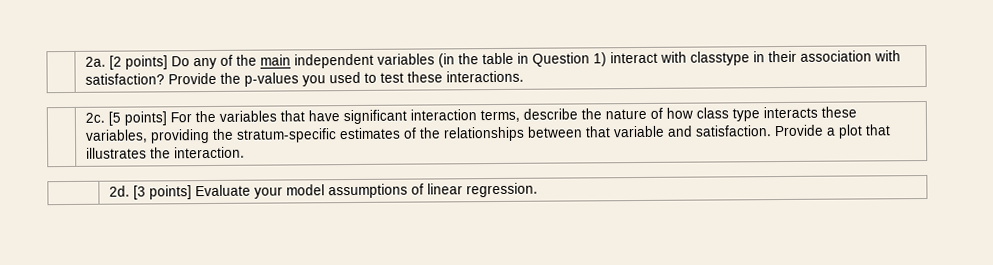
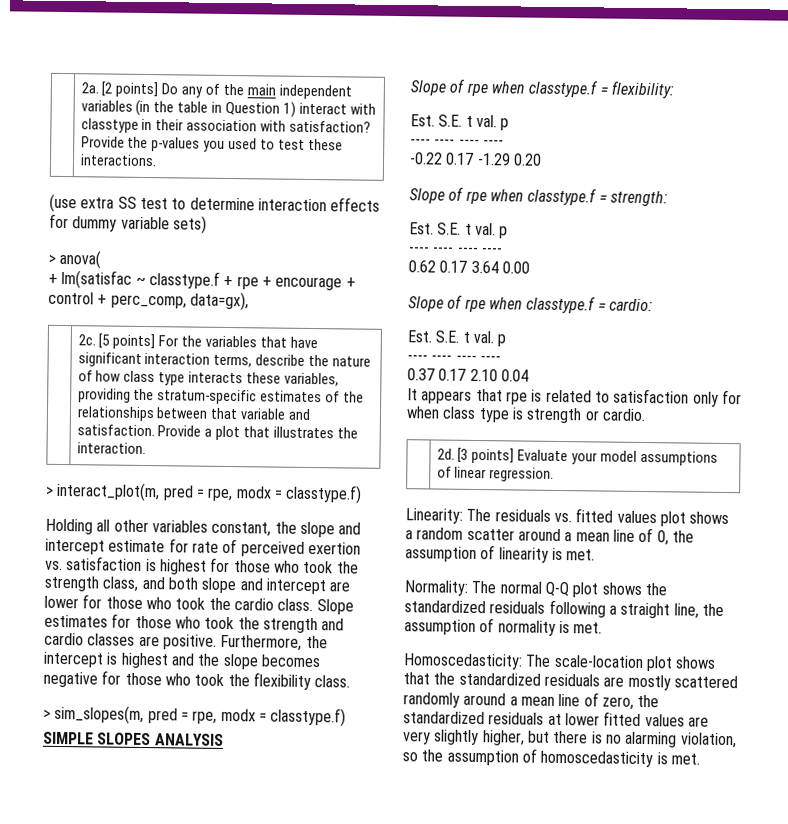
(524, 76) none -> [49,193,381,213] [49,213,207,234] [48,249,102,269] [48,269,356,291] [48,291,249,311] // (use extra SS test to determine interaction effects for dummy variable sets) // > anova( // + lm(satisfac ~ classtype.f + rpe + encourage + control + perc_comp, data=gx),
(245, 152) none -> [45,481,363,504] [45,518,362,538] [45,538,361,557] [45,556,359,575] [44,575,351,595] [44,594,354,615] [44,613,345,634] [44,632,328,651] [43,651,321,670] [43,670,351,691] [43,704,347,727] [42,731,224,746] [410,78,675,99] [410,114,510,131] [410,138,504,147] [409,152,542,166] [409,186,668,207] [409,222,509,239] [408,246,502,255] [408,260,530,274] [408,294,653,314] [407,330,507,347] [407,354,501,363] [407,368,529,382] [407,388,742,407] [406,406,646,424] // > interact_plot(m, pred = rpe, modx = classtype.f) // Holding all other variables constant, the slope and intercept estimate for rate of perceived exertion vs. satisfaction is highest for those who took the strength class, and both slope and intercept are lower for those who took the cardio class. Slope estimates for those who took the strength and cardio classes are positive. Furthermore, the intercept is highest and the slope becomes negative for those who took the flexibility class. // > sim_slopes(m, pred = rpe, modx = classtype.f) // SIMPLE SLOPES ANALYSIS // Slope of rpe when classtype.f = flexibility: // Est. S.E. t val. p // ---- ---- ---- ---- // -0.22 0.17 -1.29 0.20 // Slope of rpe when classtype.f = strength: // Est. S.E. t val. p // ---- ---- ---- ---- // 0.62 0.17 3.64 0.00 // Slope of rpe when classtype.f = cardio: // Est. S.E. t val. p // ---- ---- ---- ---- // 0.37 0.17 2.10 0.04 // It appears that rpe is related to satisfaction only for when class type is strength or cardio.
(538, 190) none -> [405,508,730,527] [405,527,694,546] [405,545,596,563] [404,580,667,598] [404,599,724,619] [404,618,603,636] [403,653,717,672] [403,672,738,691] [403,692,660,710] [403,711,709,727] [403,729,737,749] [402,748,700,768] // Linearity: The residuals vs. fitted values plot shows a random scatter around a mean line of 0, the assumption of linearity is met. // Normality: The normal Q-Q plot shows the standardized residuals following a straight line, the assumption of normality is met. // Homoscedasticity: The scale-location plot shows that the standardized residuals are mostly scattered randomly around a mean line of zero, the standardized residuals at lower fitted values are very slightly higher, but there is no alarming violation, so the assumption of homoscedasticity is met.

